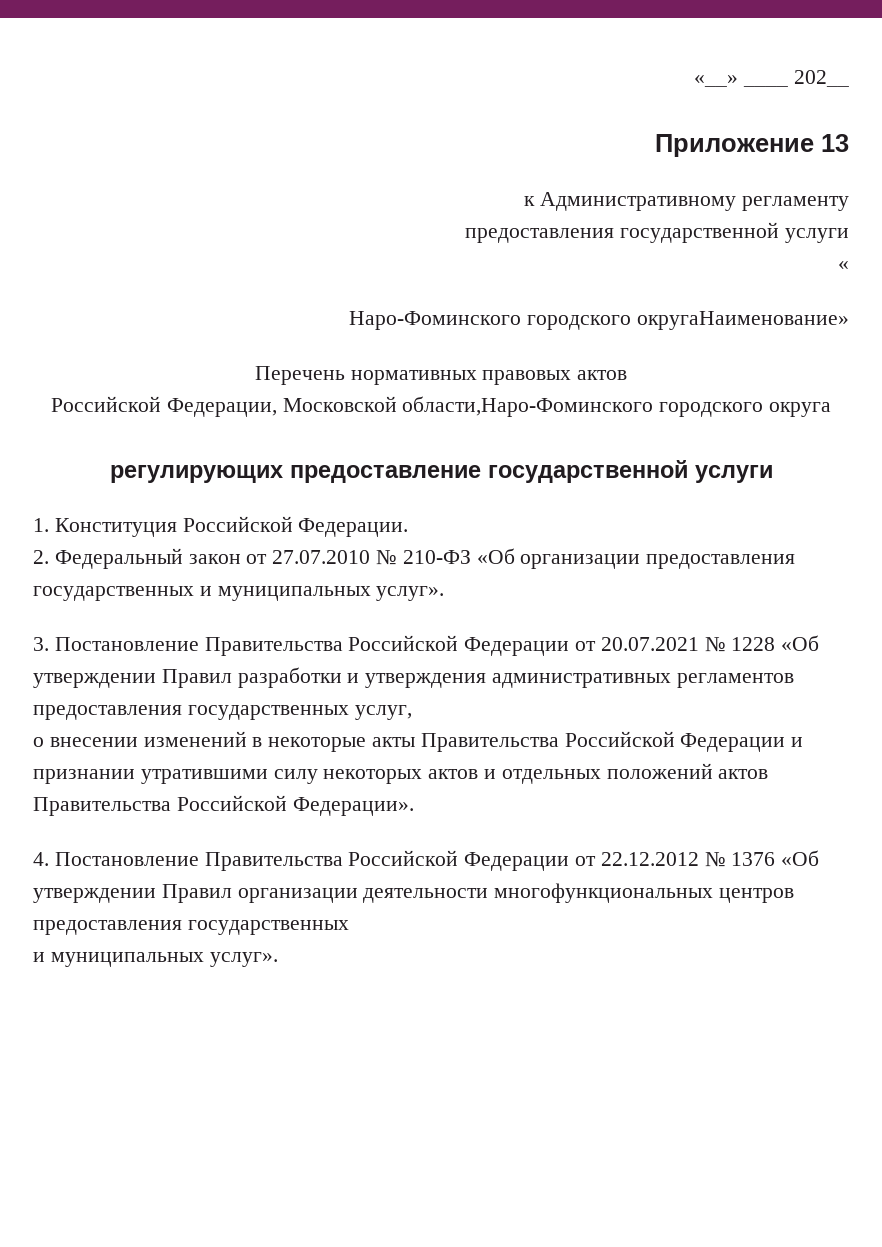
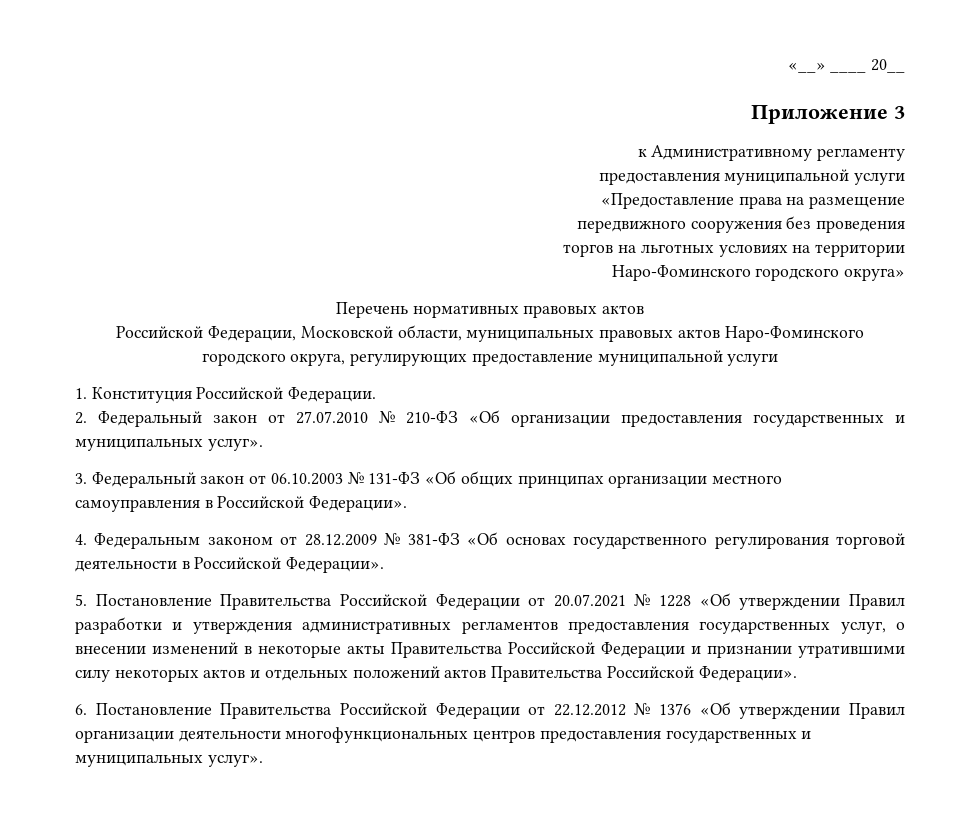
[793,70,849,87] 202__ -> [871,59,905,73] 20__
[821,134,849,152] 13 -> [894,106,905,119] 3
[620,222,849,243] [838,261,849,270] [349,311,849,330] государственной услуги // « // Наро-Фоминского городского округаНаименование» -> [724,169,905,185] [600,193,906,209] [576,216,906,233] [563,244,906,257] [611,265,905,281] муниципальной услуги // «Предоставление права на размещение // передвижного сооружения без проведения // торгов на льготных условиях на территории // Наро-Фоминского городского округа»
[402,396,832,417] области,Наро-Фоминского городского округа // -> [397,325,864,342] [201,353,346,366] области, муниципальных правовых актов Наро-Фоминского городского округа,
[487,460,688,483] государственной -> [597,350,723,366] муниципальной
(49, 644) none -> [91,471,782,488] [75,496,408,512] [75,532,905,549] [75,557,385,573] [75,594,87,606] Федеральный закон от 06.10.2003 № 131-ФЗ «Об общих принципах организации местного самоуправления в Российской Федерации». // 4. Федеральным законом от 28.12.2009 № 381-ФЗ «Об основах государственного регулирования торговой деятельности в Российской Федерации». // 5.
(412, 712) // -> (886, 627) none
[33,852,49,866] 4. -> [75,704,87,715] 6.
(349, 927) // -> (797, 736) none

